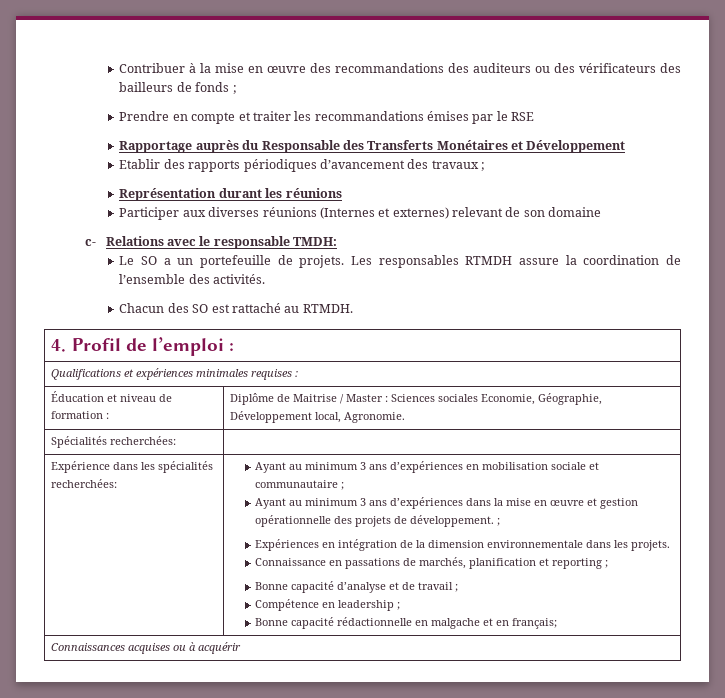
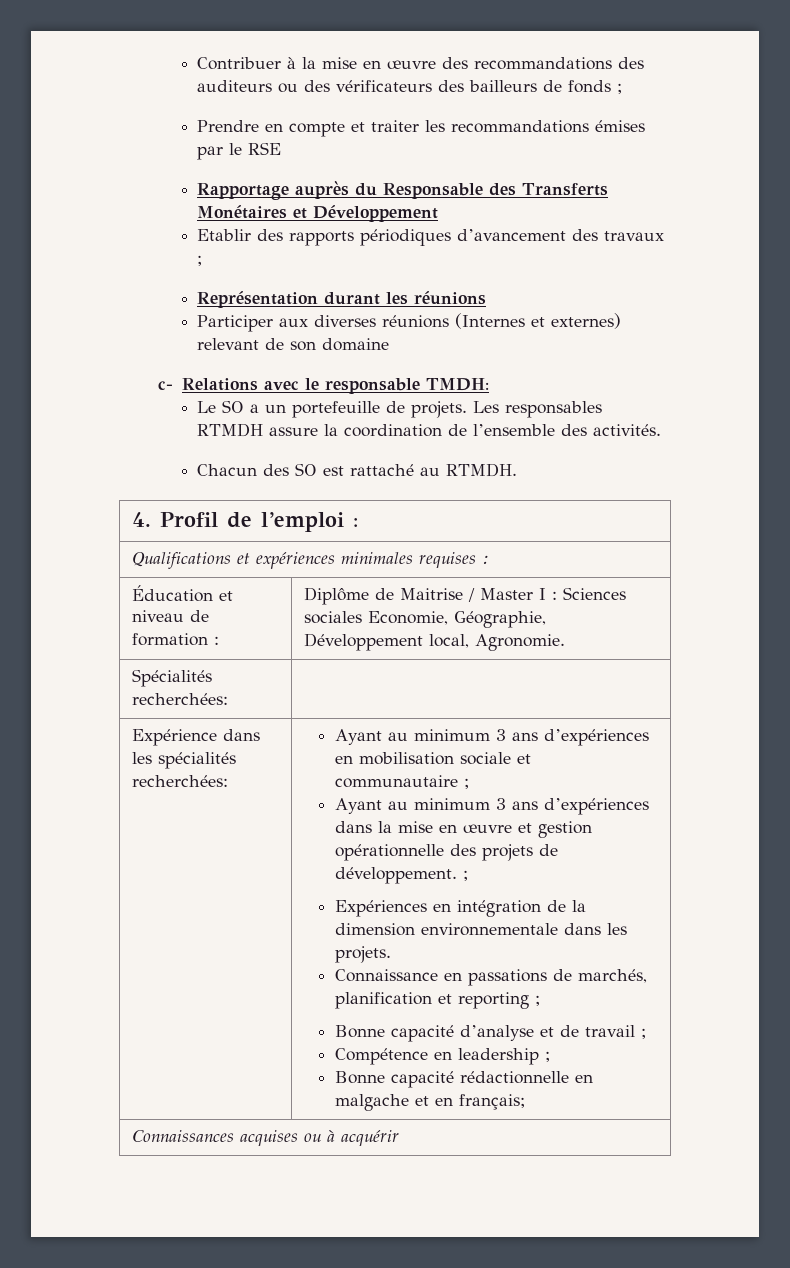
(384, 398) none -> [538,588,546,600] I

